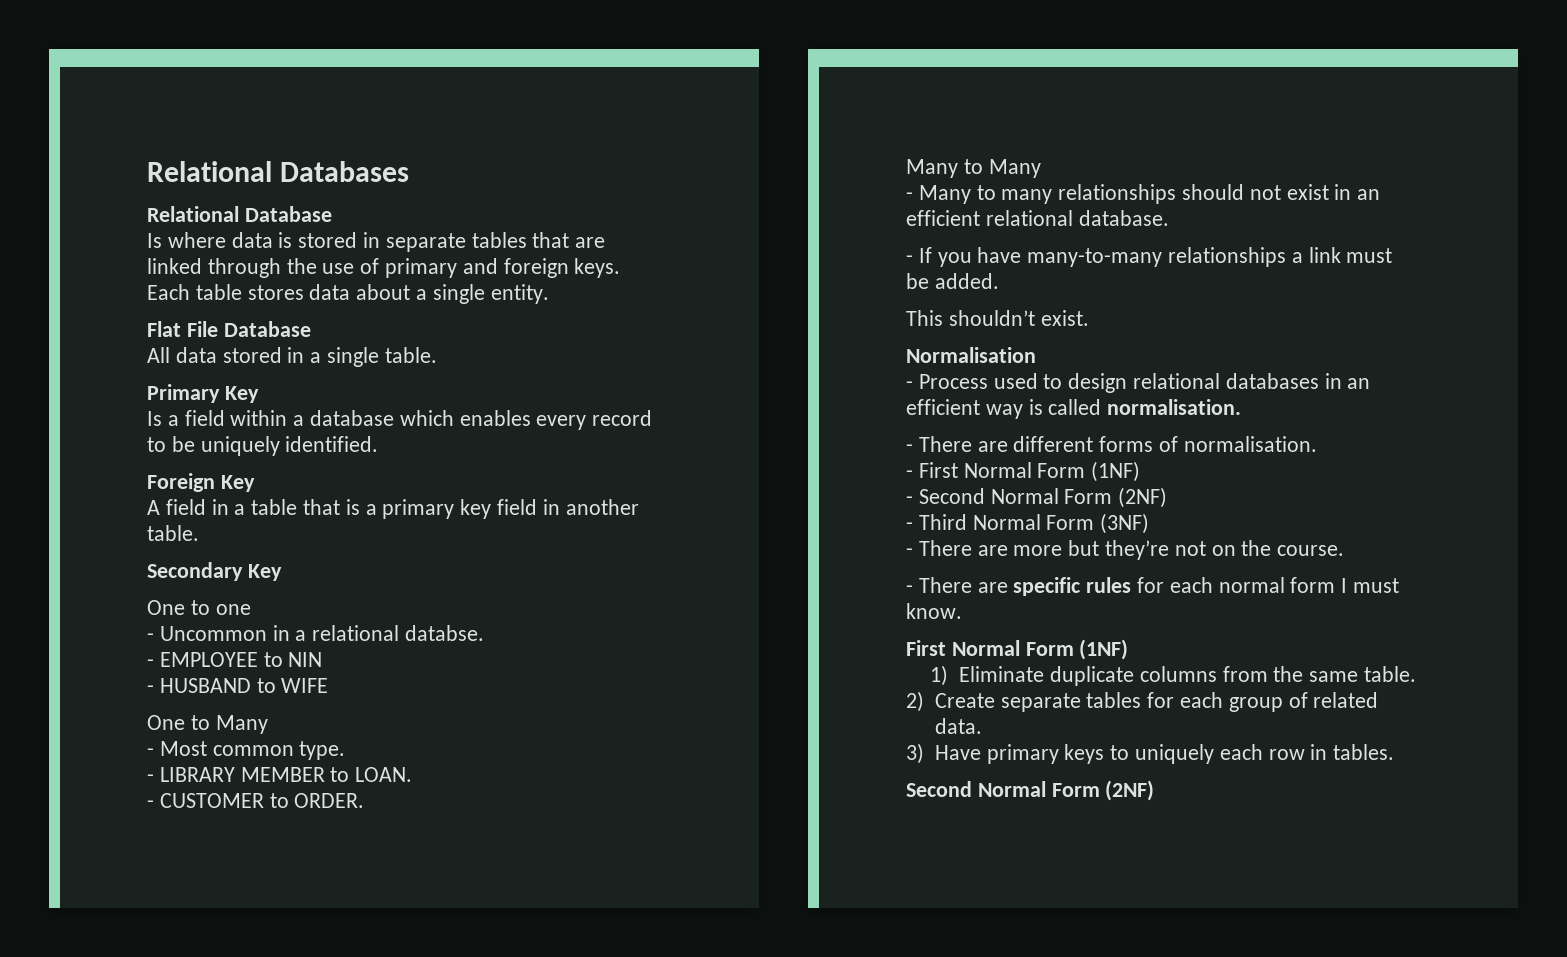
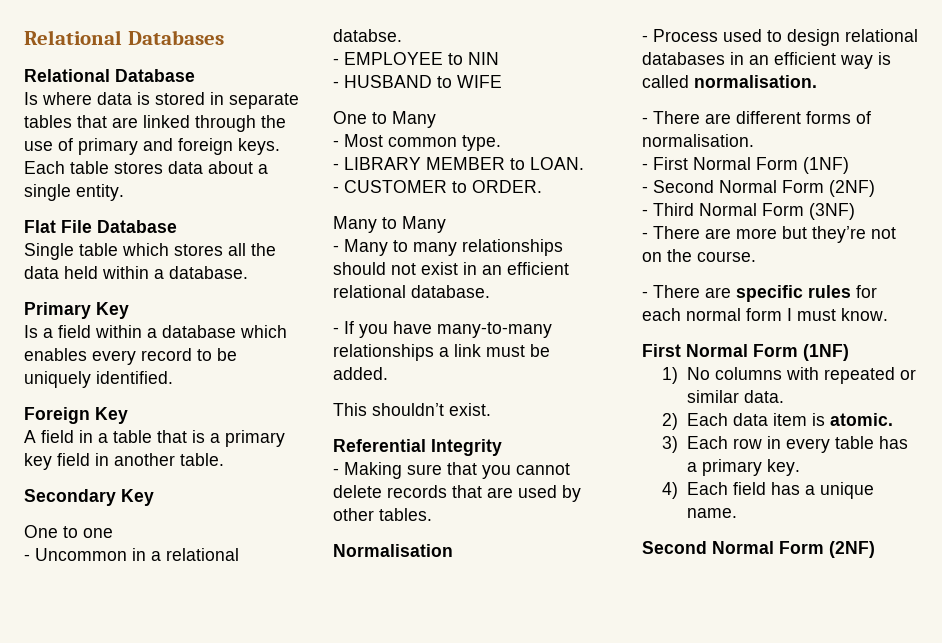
[147,347,437,367] All data stored in a single table. -> [24,243,276,260] [24,266,248,279] Single table which stores all the data held within a database.
(1089, 318) none -> [333,439,502,456] [333,462,570,479] [333,485,581,502] [333,508,432,521] // Referential Integrity // - Making sure that you cannot delete records that are used by other tables.
[959,666,1416,686] [906,691,1379,712] [934,718,982,734] [906,743,1395,764] Eliminate duplicate columns from the same table. // 2) Create separate tables for each group of related data. // 3) Have primary keys to uniquely each row in tables. -> [686,367,916,384] [686,390,784,403] [661,413,893,430] [661,436,908,453] [686,459,800,476] [661,482,874,499] [686,508,737,518] No columns with repeated or similar data. // 2) Each data item is atomic. // 3) Each row in every table has a primary key. // 4) Each field has a unique name.

